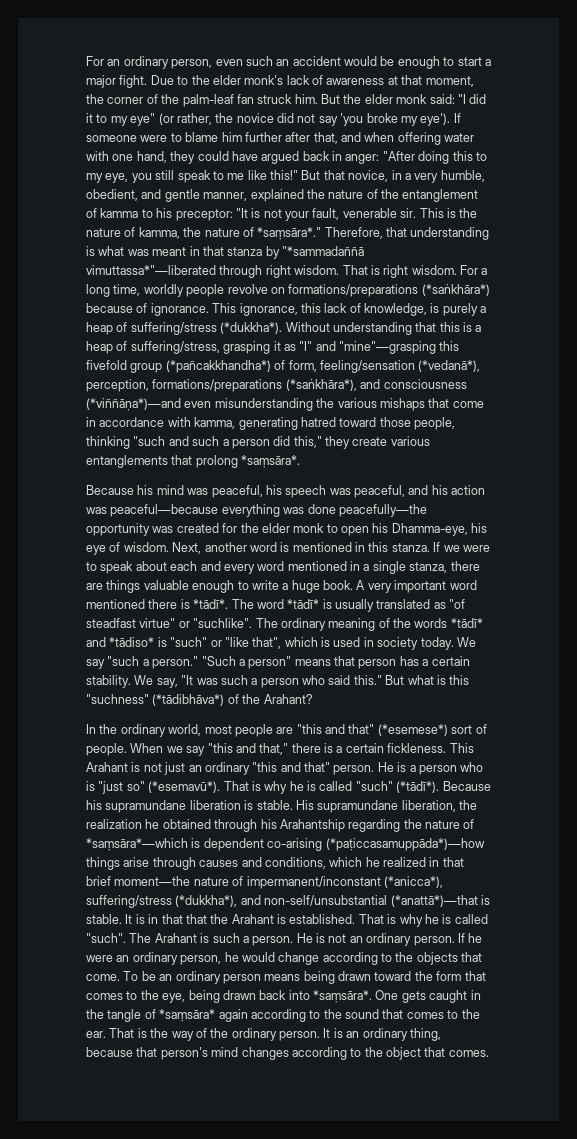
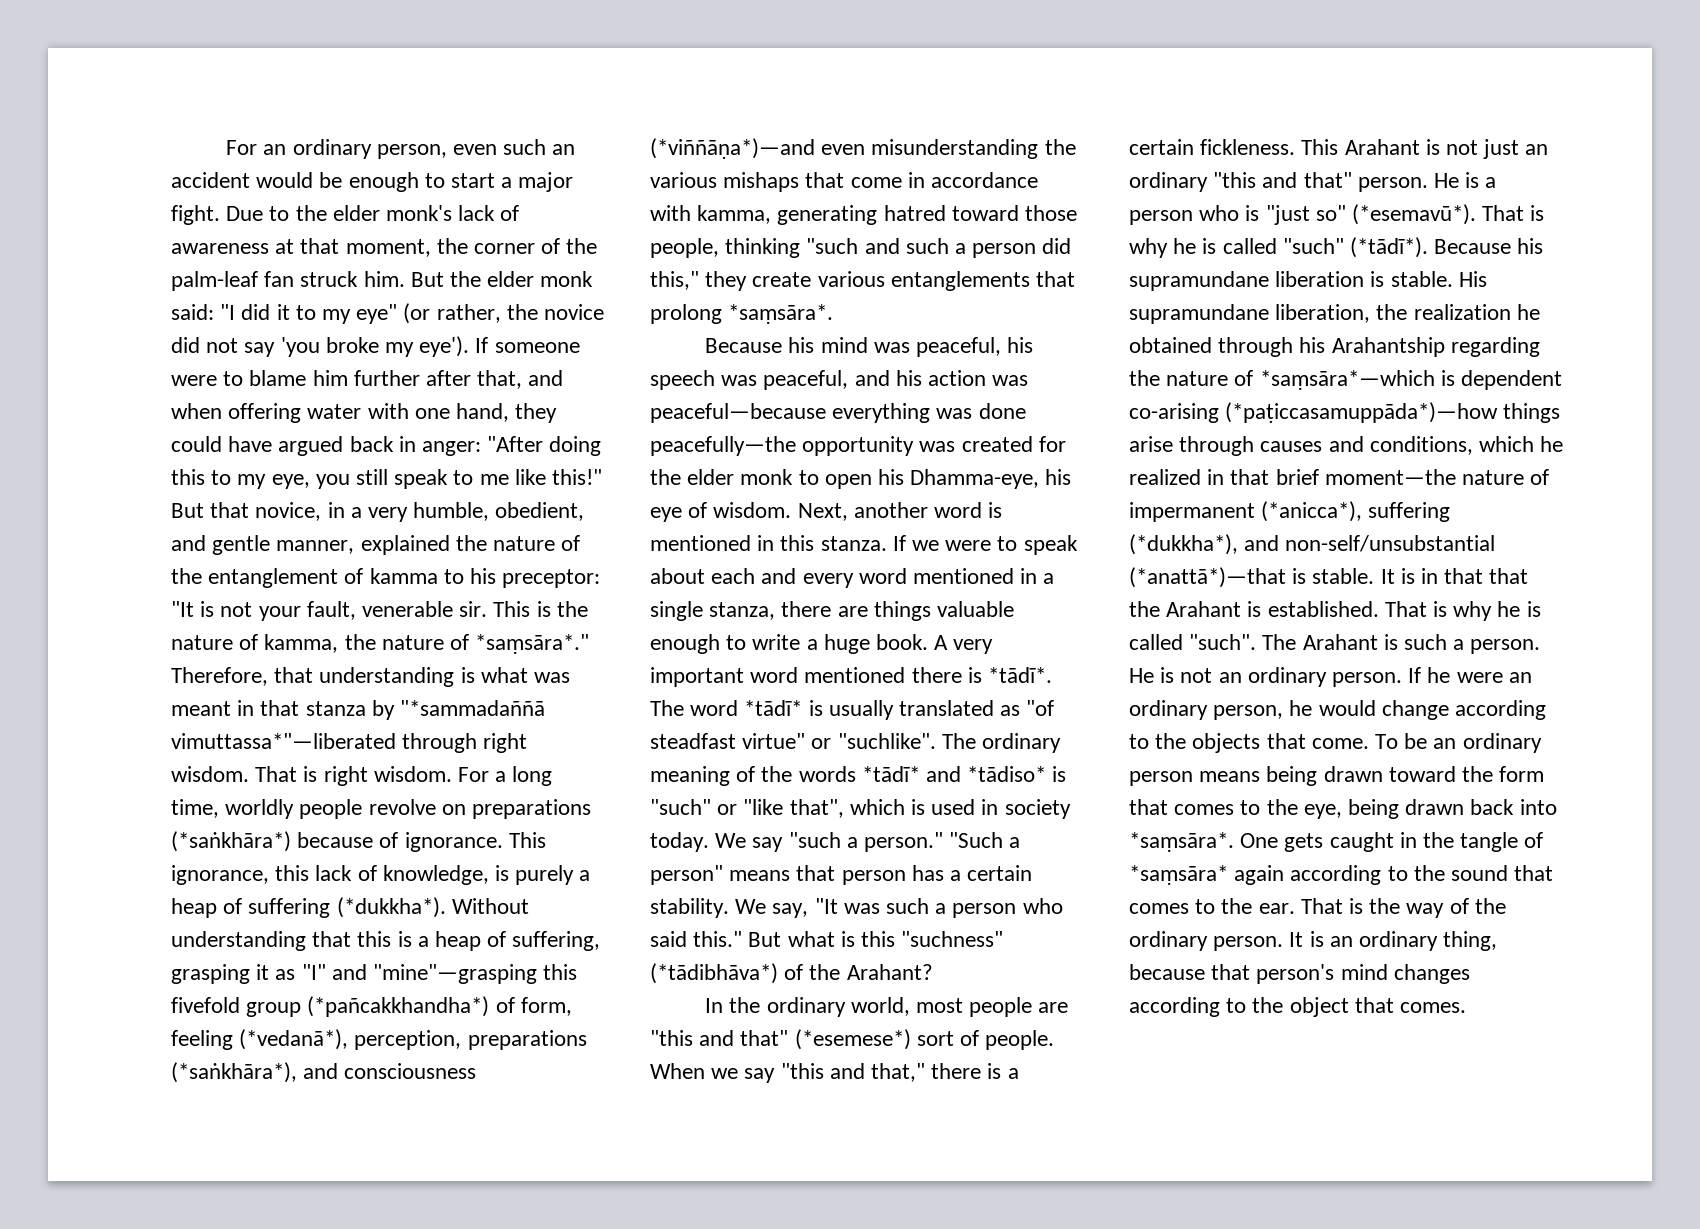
[288,284,419,297] formations/preparations -> [472,799,592,819] preparations
[130,322,217,335] suffering/stress -> [248,898,331,918] suffering
[130,341,220,354] suffering/stress, -> [512,931,601,951] suffering,
[319,360,415,373] feeling/sensation -> [171,1030,233,1050] feeling
[152,379,283,392] formations/preparations -> [467,1030,587,1050] preparations
[246,876,443,889] [86,895,172,908] impermanent/inconstant (*anicca*), suffering/stress -> [1129,501,1451,522] impermanent (*anicca*), suffering

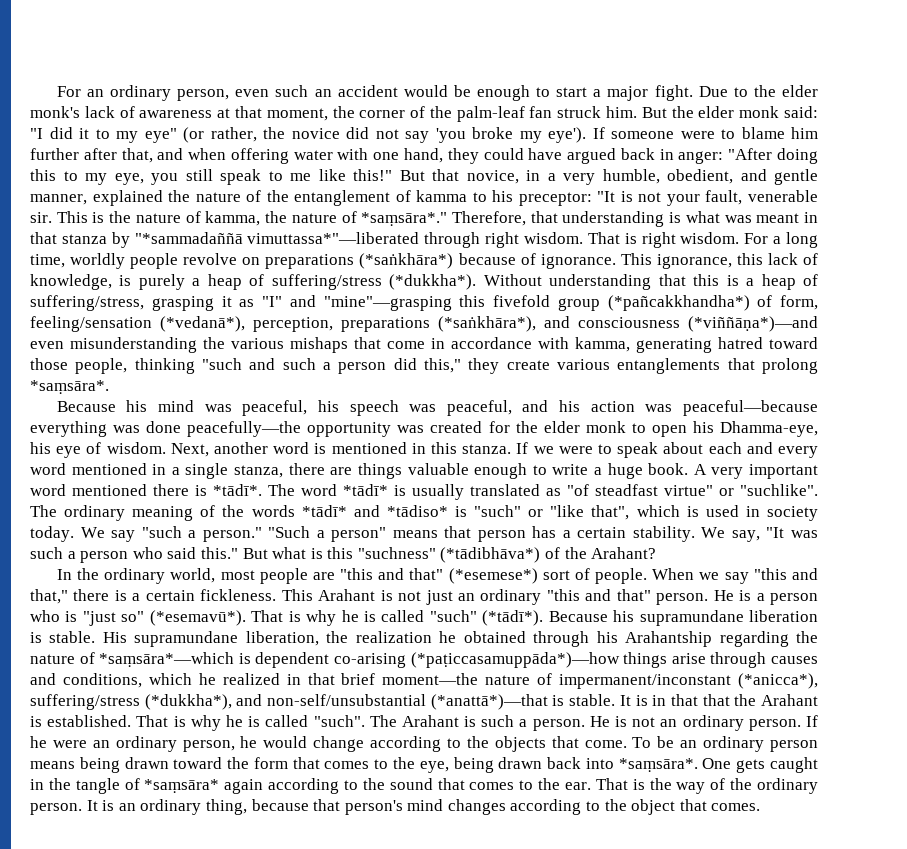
[248,898,331,918] suffering -> [271,274,382,290] suffering/stress
[512,931,601,951] suffering, -> [30,295,144,311] suffering/stress,
[171,1030,233,1050] feeling -> [30,316,152,332] feeling/sensation
[1129,501,1451,522] impermanent (*anicca*), suffering -> [559,673,818,689] [30,694,140,710] impermanent/inconstant (*anicca*), suffering/stress

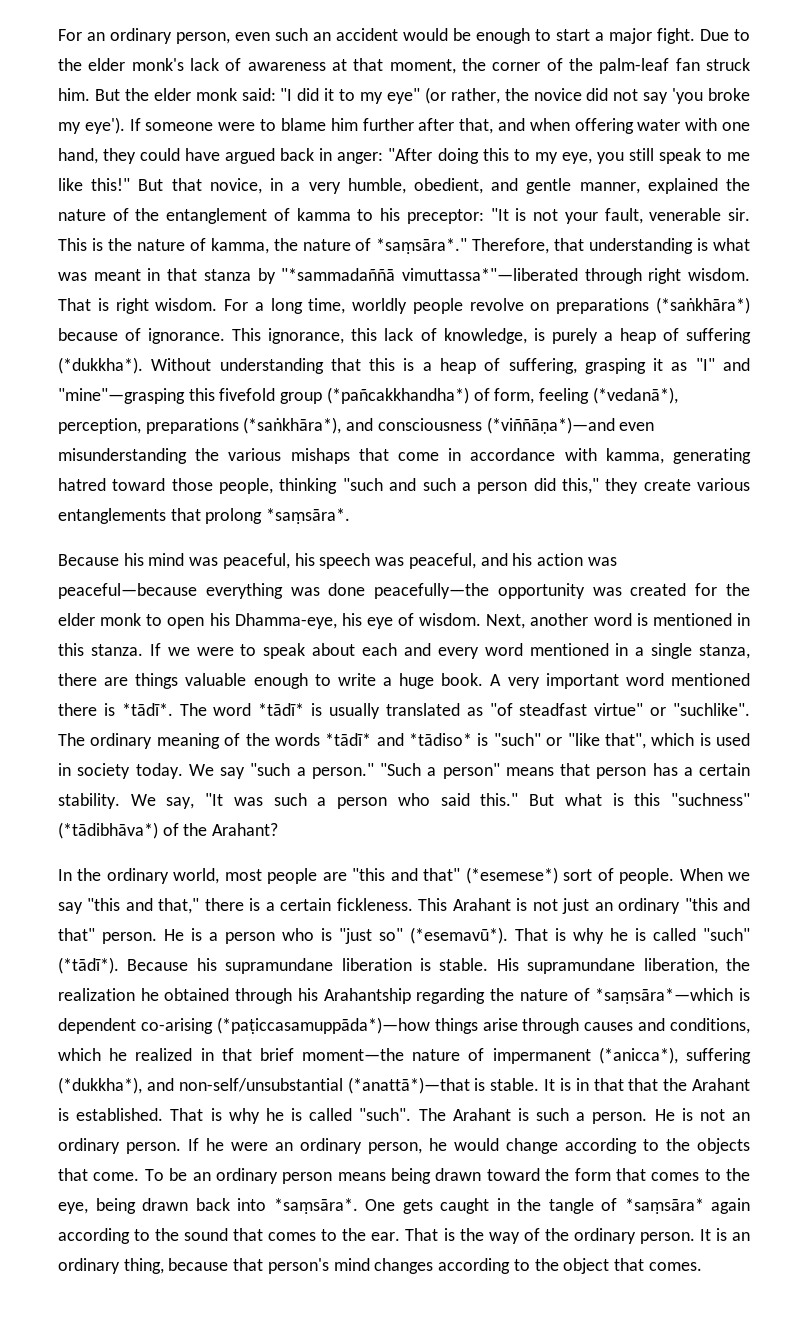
[271,274,382,290] suffering/stress -> [685,328,751,344] suffering
[30,295,144,311] suffering/stress, -> [508,358,577,374] suffering,
[30,316,152,332] feeling/sensation -> [539,388,590,404] feeling
[559,673,818,689] [30,694,140,710] impermanent/inconstant (*anicca*), suffering/stress -> [492,1047,751,1064] impermanent (*anicca*), suffering

